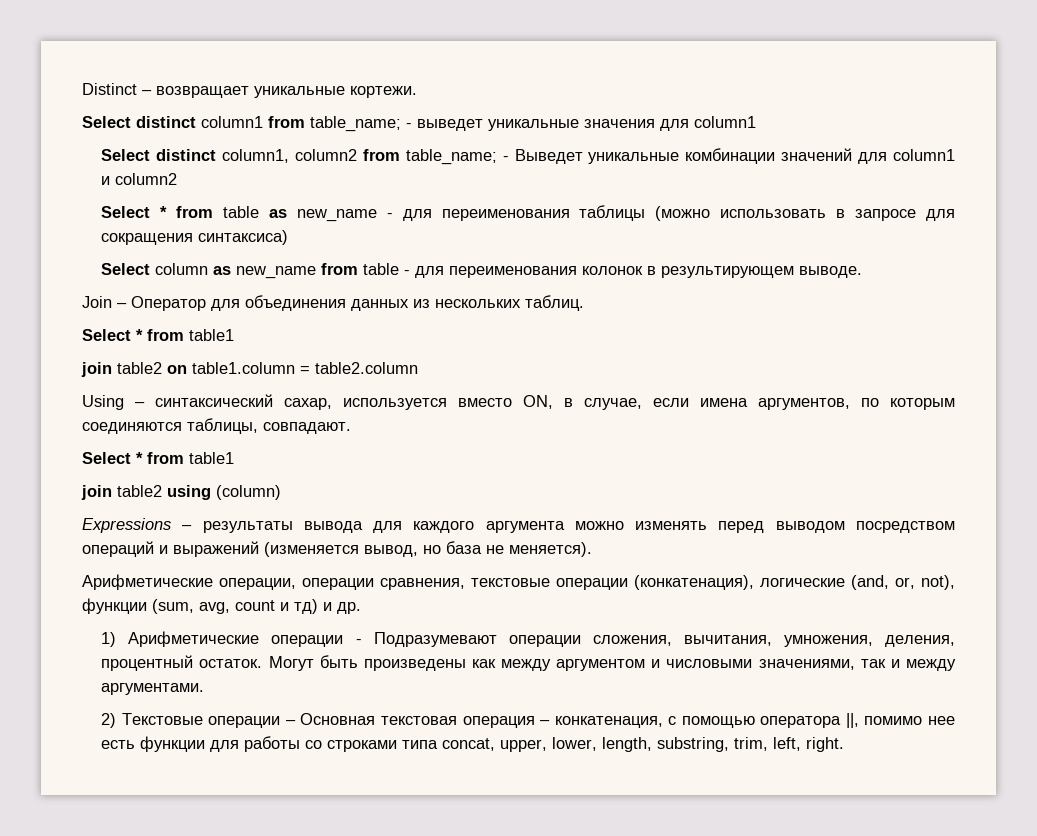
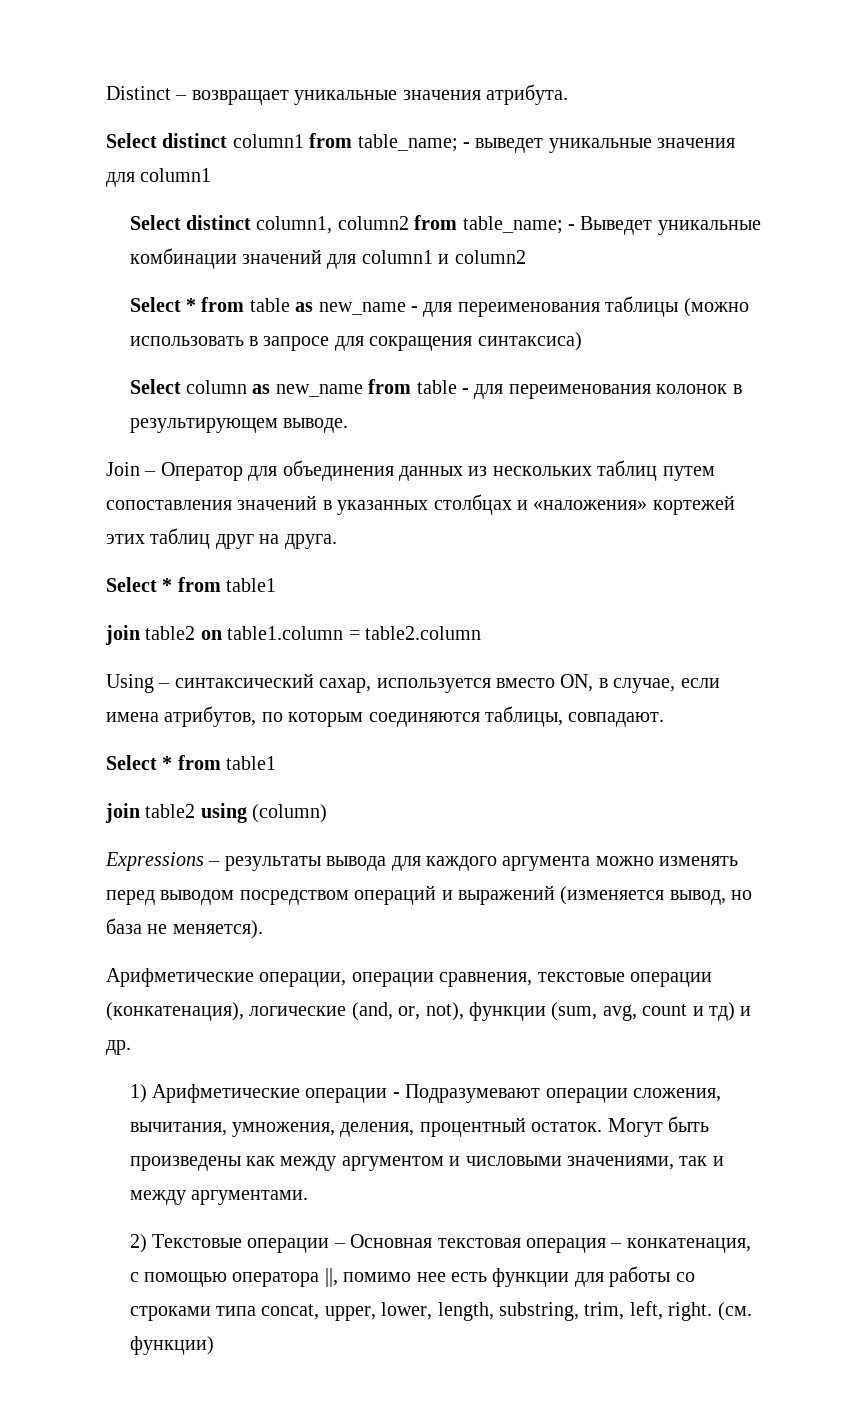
[350,86,417,98] кортежи. -> [402,84,568,105] значения атрибута.
[525,295,584,311] таблиц. -> [597,460,715,481] [106,494,735,515] [106,528,337,549] таблиц путем сопоставления значений в указанных столбцах и «наложения» кортежей этих таблиц друг на друга.
[758,398,850,410] аргументов, -> [164,706,257,727] атрибутов,
(845, 744) none -> [717,1302,752,1321] [129,1336,214,1355] (см. функции)

